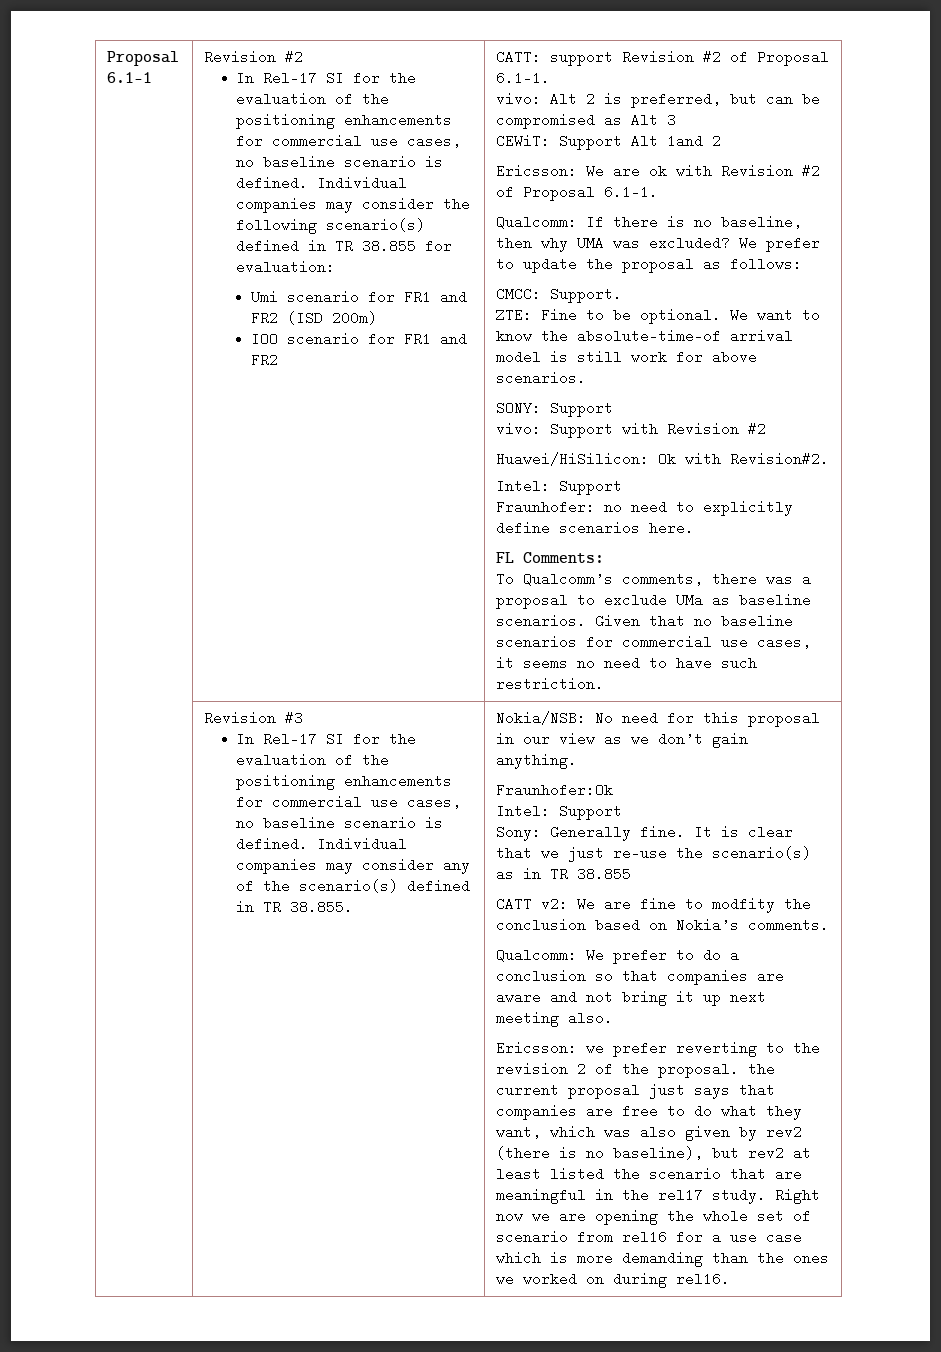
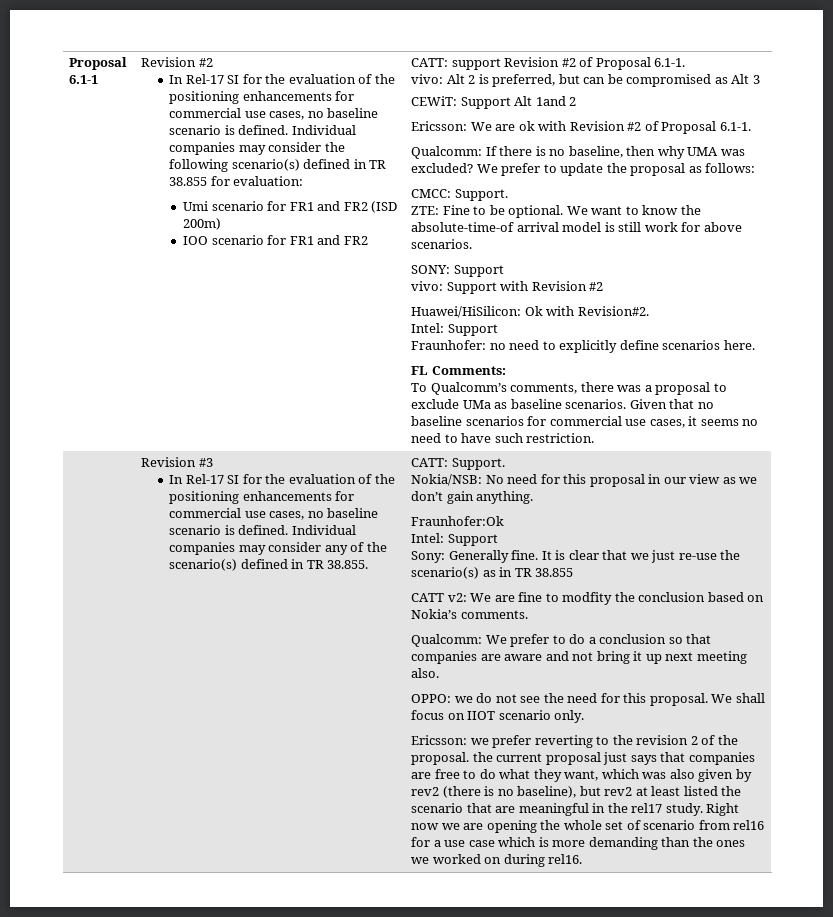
(354, 907) none -> [411,458,505,470] CATT: Support. //
(614, 1018) none -> [411,693,765,706] [411,710,585,723] // OPPO: we do not see the need for this proposal. We shall focus on IIOT scenario only.

